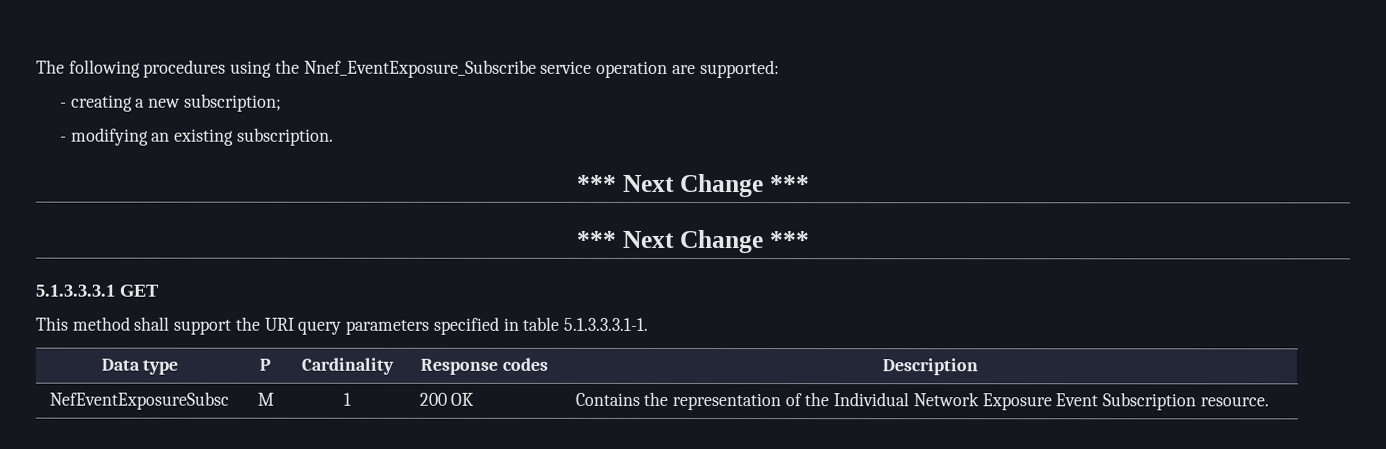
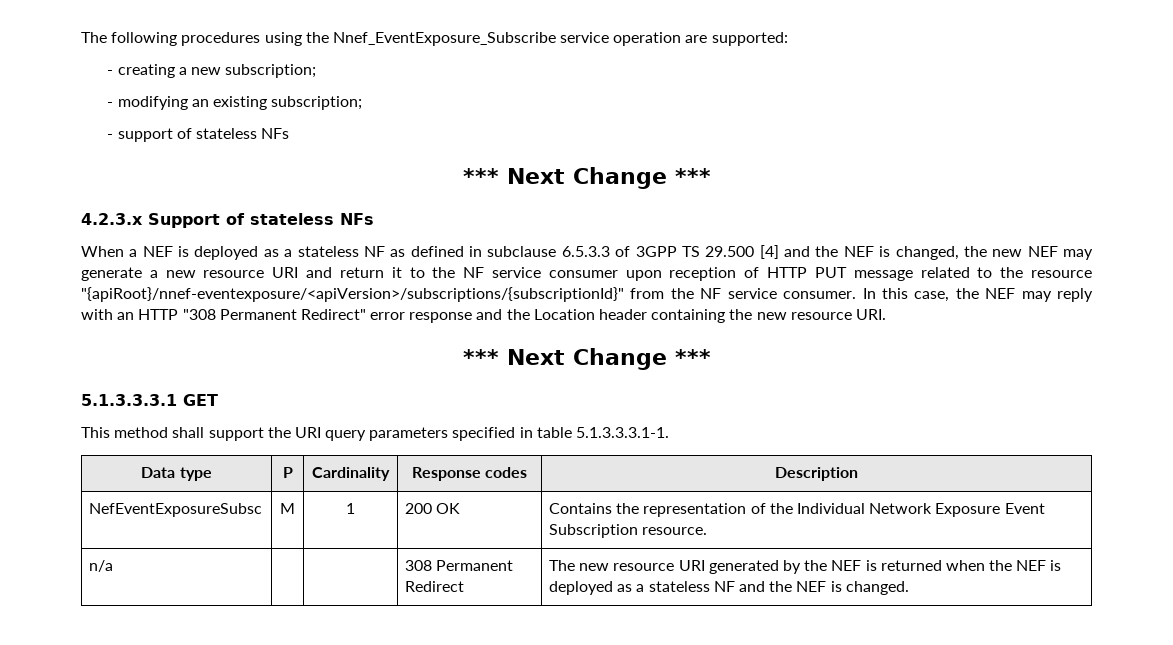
[236,127,334,146] [577,173,810,198] subscription. // *** Next Change *** -> [271,96,363,110] [107,128,290,142] [462,167,711,189] [81,213,374,228] [81,245,1093,260] [81,267,1093,281] [81,287,1093,302] [81,309,886,323] subscription; // - support of stateless NFs // *** Next Change *** // 4.2.3.x Support of stateless NFs // When a NEF is deployed as a stateless NF as defined in subclause 6.5.3.3 of 3GPP TS 29.500 [4] and the NEF is changed, the new NEF may generate a new resource URI and return it to the NF service consumer upon reception of HTTP PUT message related to the resource "{apiRoot}/nnef-eventexposure/<apiVersion>/subscriptions/{subscriptionId}" from the NF service consumer. In this case, the NEF may reply with an HTTP "308 Permanent Redirect" error response and the Location header containing the new resource URI.
(1269, 401) none -> [89,560,114,572] [405,560,514,571] [405,581,465,592] [549,560,1062,574] [549,581,909,595] // n/a | | | 308 Permanent Redirect | The new resource URI generated by the NEF is returned when the NEF is deployed as a stateless NF and the NEF is changed.

